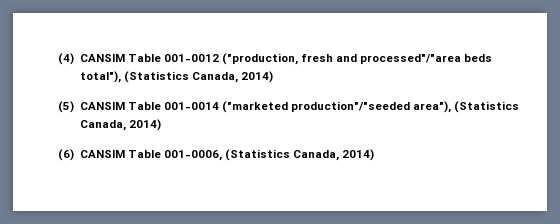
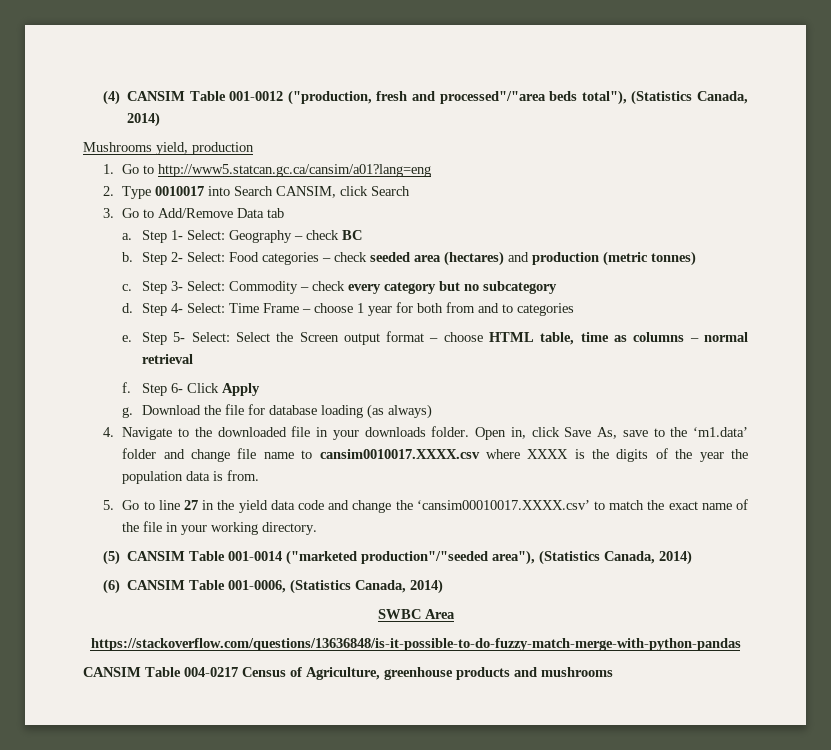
(273, 77) none -> [83,142,254,155] [102,164,432,177] [102,186,411,199] [102,208,285,218] [122,230,362,243] [122,251,696,266] [122,281,557,294] [122,302,574,316] [122,331,748,345] [141,354,193,364] [122,382,260,396] [122,404,432,419] [102,426,749,440] [122,448,748,462] [122,470,260,484] [102,499,748,513] [122,521,318,535] // Mushrooms yield, production // 1. Go to http://www5.statcan.gc.ca/cansim/a01?lang=eng // 2. Type 0010017 into Search CANSIM, click Search // 3. Go to Add/Remove Data tab // a. Step 1- Select: Geography – check BC // b. Step 2- Select: Food categories – check seeded area (hectares) and production (metric tonnes) // c. Step 3- Select: Commodity – check every category but no subcategory // d. Step 4- Select: Time Frame – choose 1 year for both from and to categories // e. Step 5- Select: Select the Screen output format – choose HTML table, time as columns – normal retrieval // f. Step 6- Click Apply // g. Download the file for database loading (as always) // 4. Navigate to the downloaded file in your downloads folder. Open in, click Save As, save to the ‘m1.data’ folder and change file name to cansim0010017.XXXX.csv where XXXX is the digits of the year the population data is from. // 5. Go to line 27 in the yield data code and change the ‘cansim00010017.XXXX.csv’ to match the exact name of the file in your working directory.
(375, 155) none -> [377,609,455,619] [90,638,741,651] [83,667,613,680] // SWBC Area // https://stackoverflow.com/questions/13636848/is-it-possible-to-do-fuzzy-match-merge-with-python-pandas // CANSIM Table 004-0217 Census of Agriculture, greenhouse products and mushrooms

